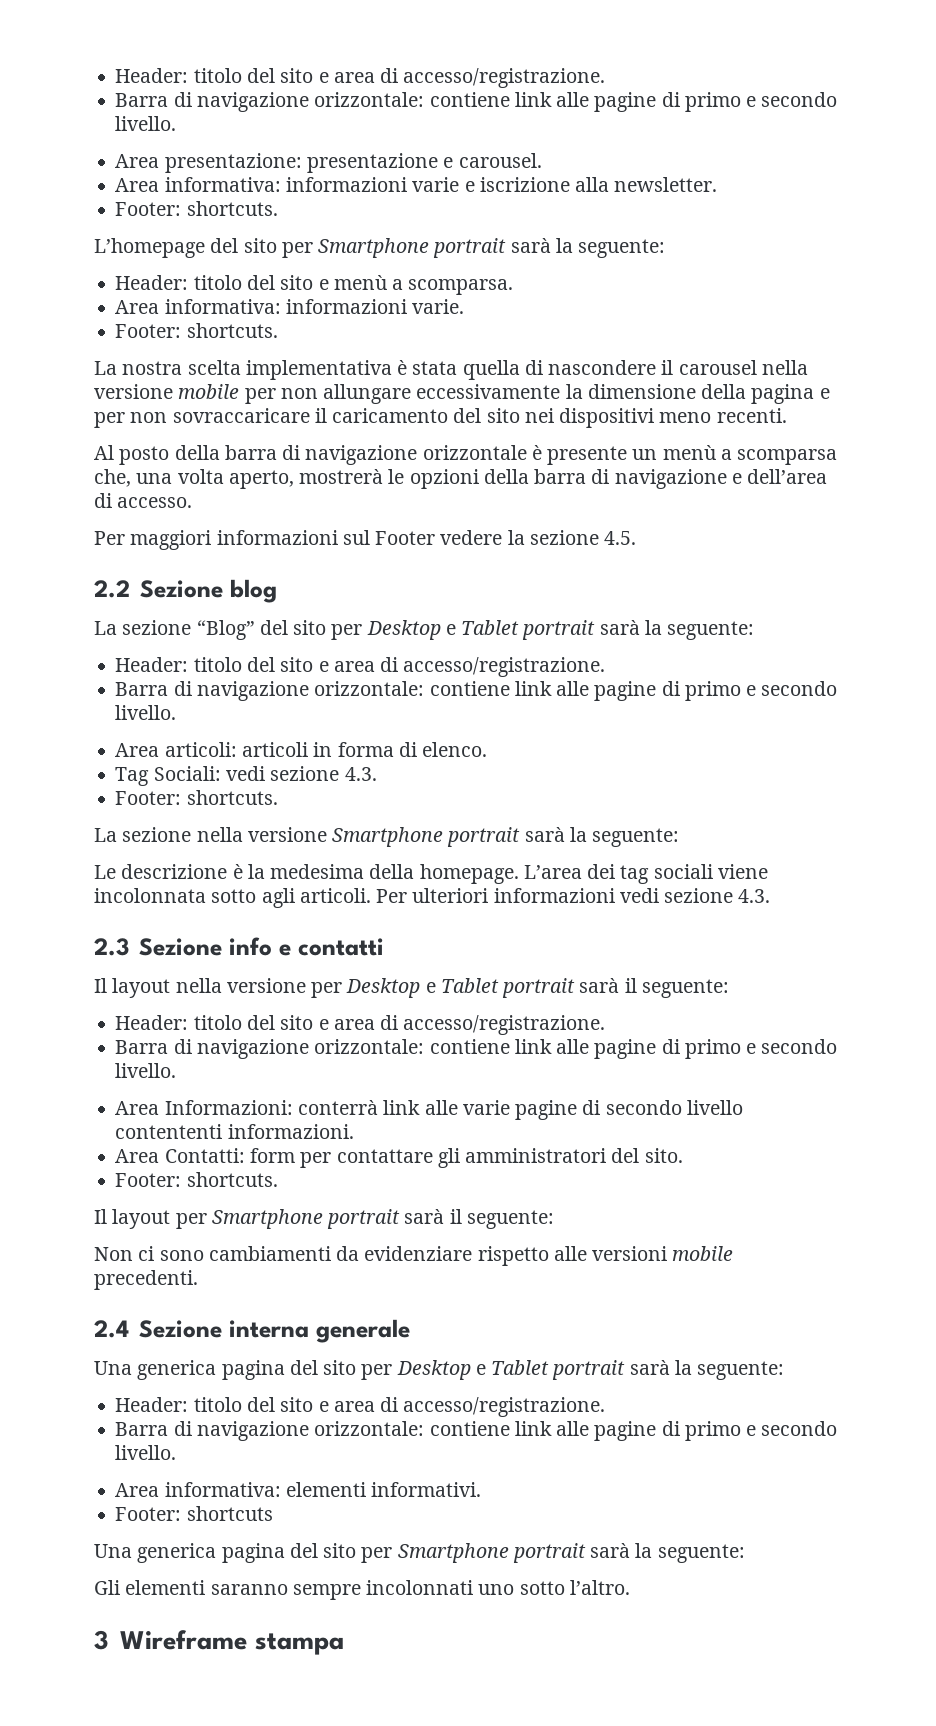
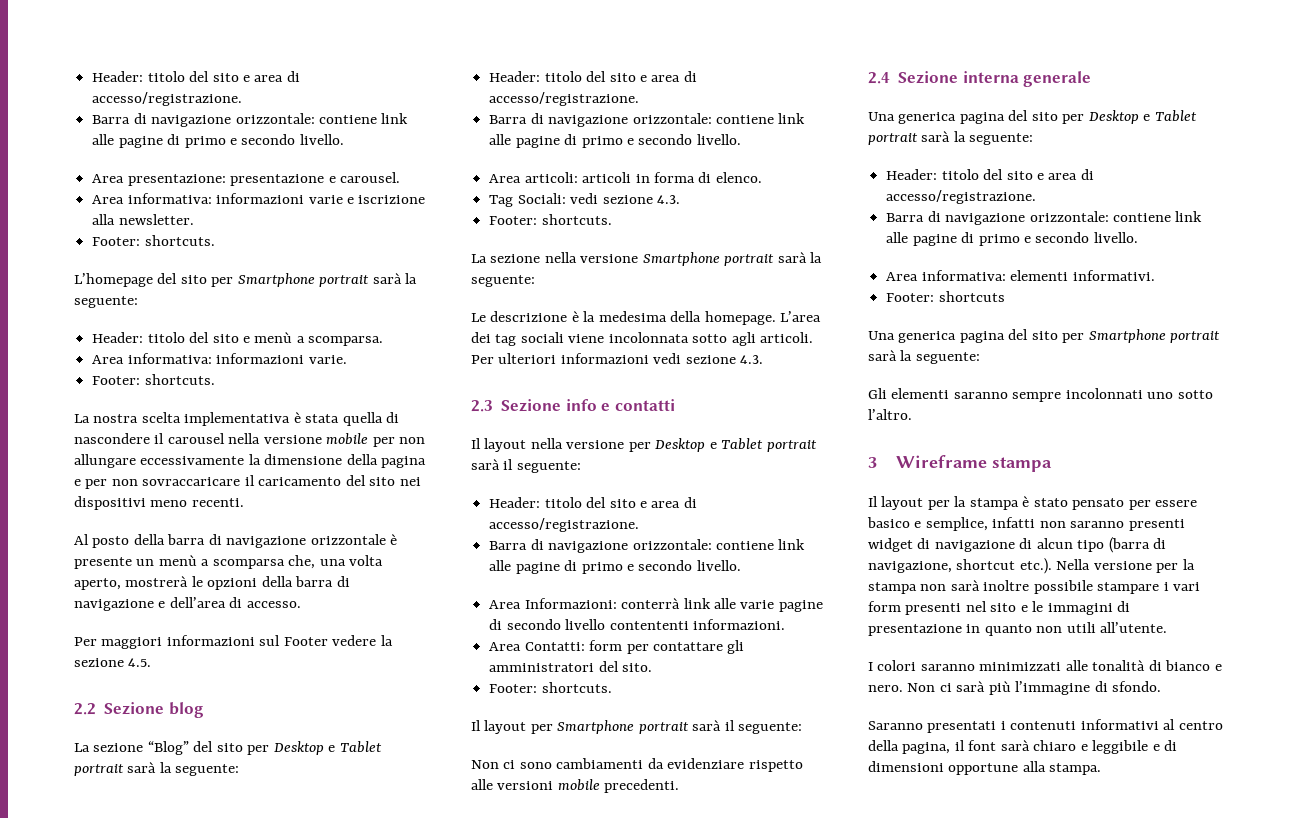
(344, 1644) none -> [868,496,1198,510] [867,517,1185,531] [868,537,1167,553] [868,558,1195,574] [868,580,1201,594] [868,601,1131,615] [868,622,1168,636] [868,660,1222,671] [868,681,1162,695] [868,719,1223,733] [868,740,1178,754] [868,761,1102,775] // Il layout per la stampa è stato pensato per essere basico e semplice, infatti non saranno presenti widget di navigazione di alcun tipo (barra di navigazione, shortcut etc.). Nella versione per la stampa non sarà inoltre possibile stampare i vari form presenti nel sito e le immagini di presentazione in quanto non utili all’utente. // I colori saranno minimizzati alle tonalità di bianco e nero. Non ci sarà più l’immagine di sfondo. // Saranno presentati i contenuti informativi al centro della pagina, il font sarà chiaro e leggibile e di dimensioni opportune alla stampa.

